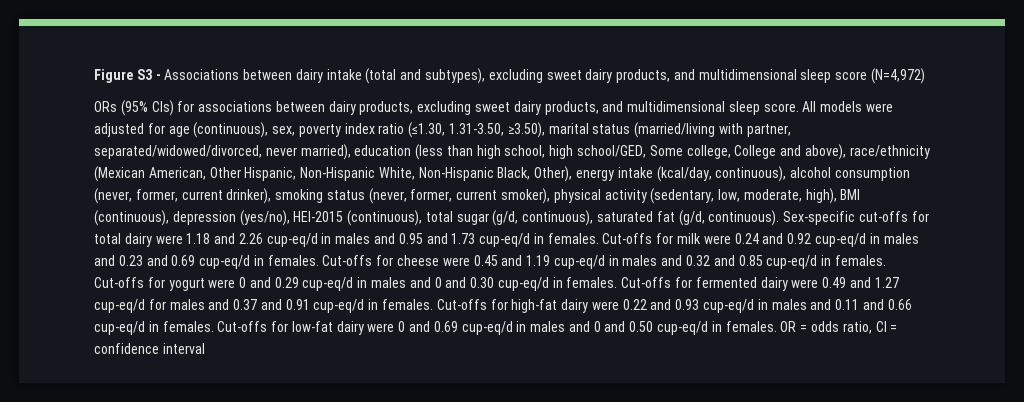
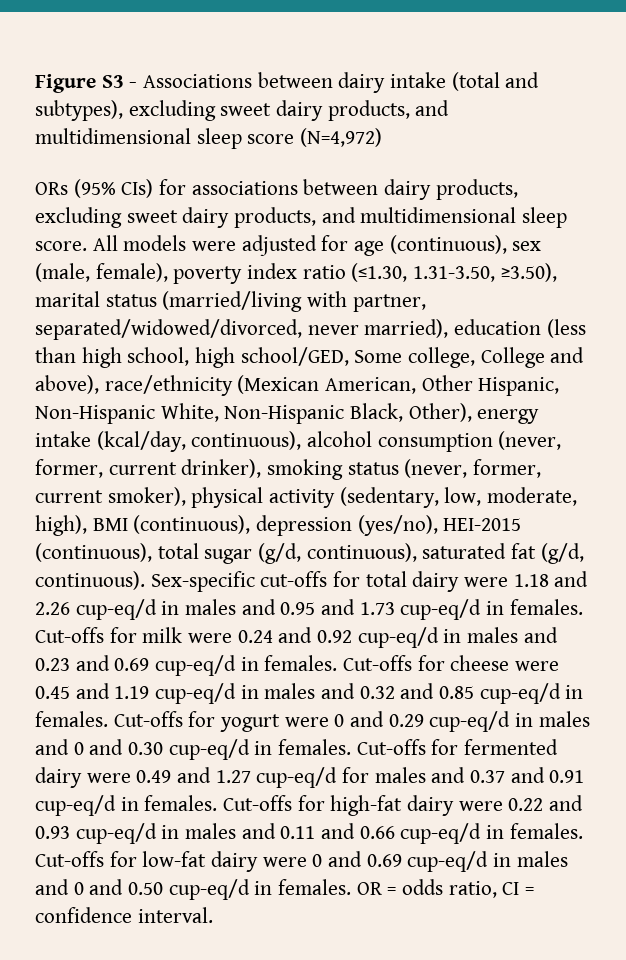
[272,126,296,136] sex, -> [512,241,542,251] [35,263,168,282] sex (male, female),
[162,343,205,354] interval -> [137,907,213,923] interval.

